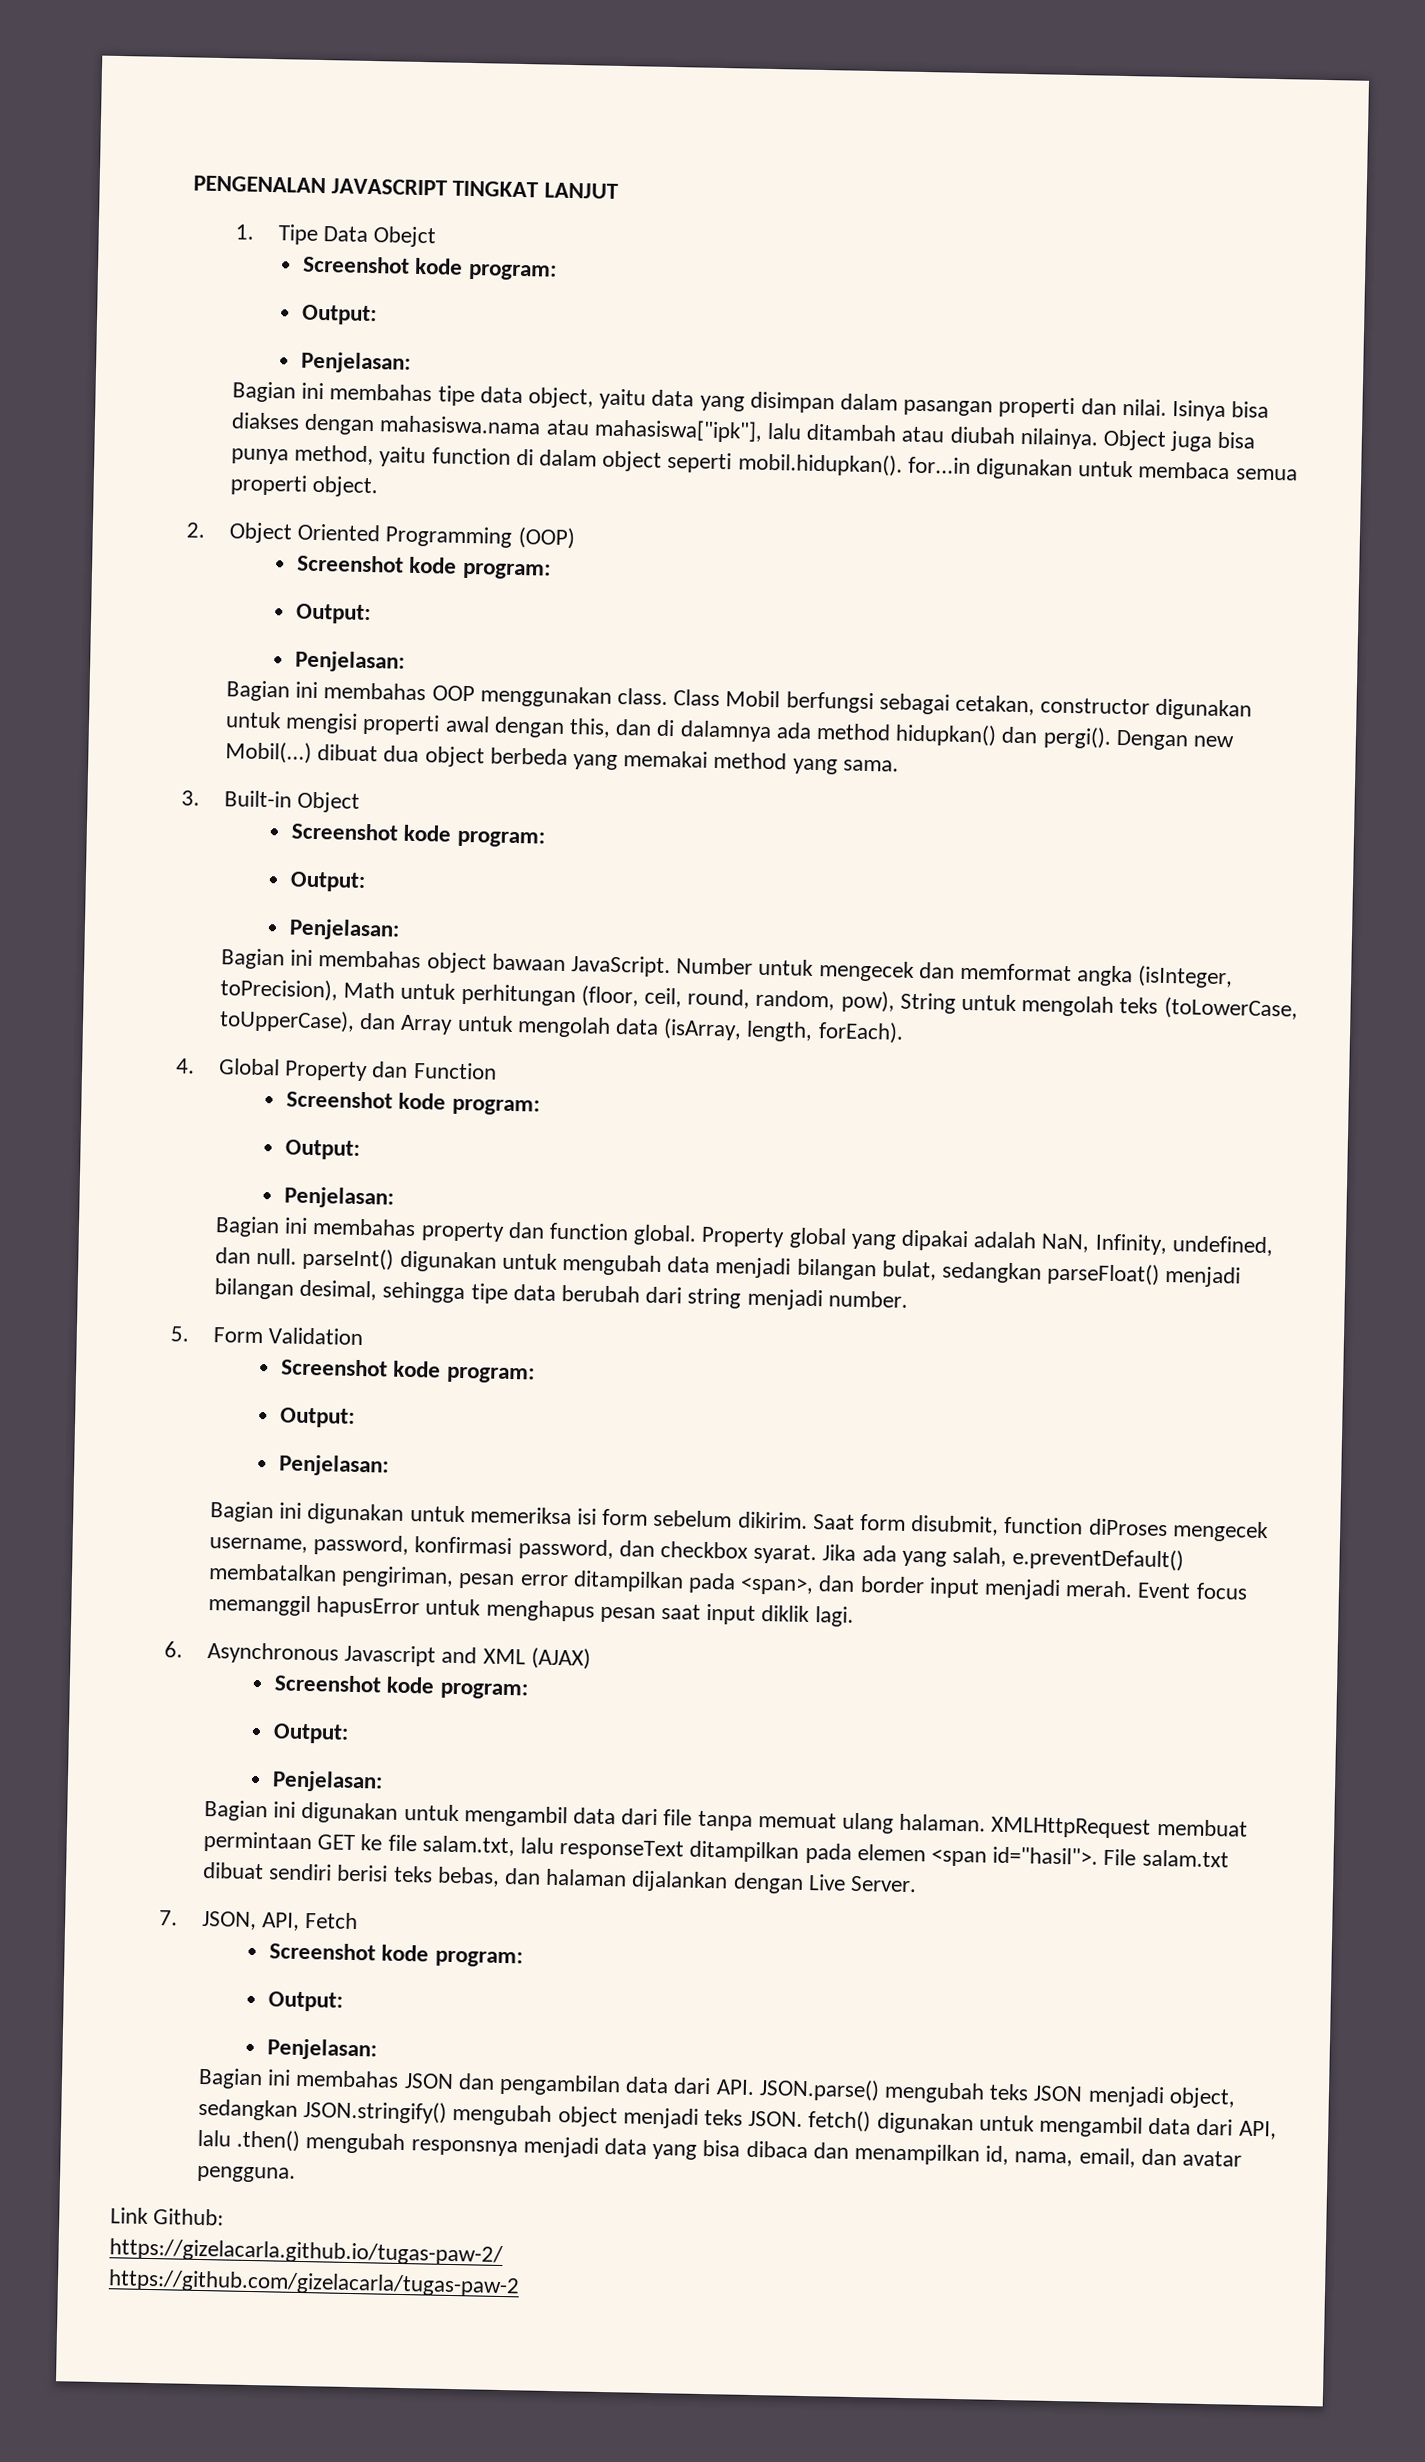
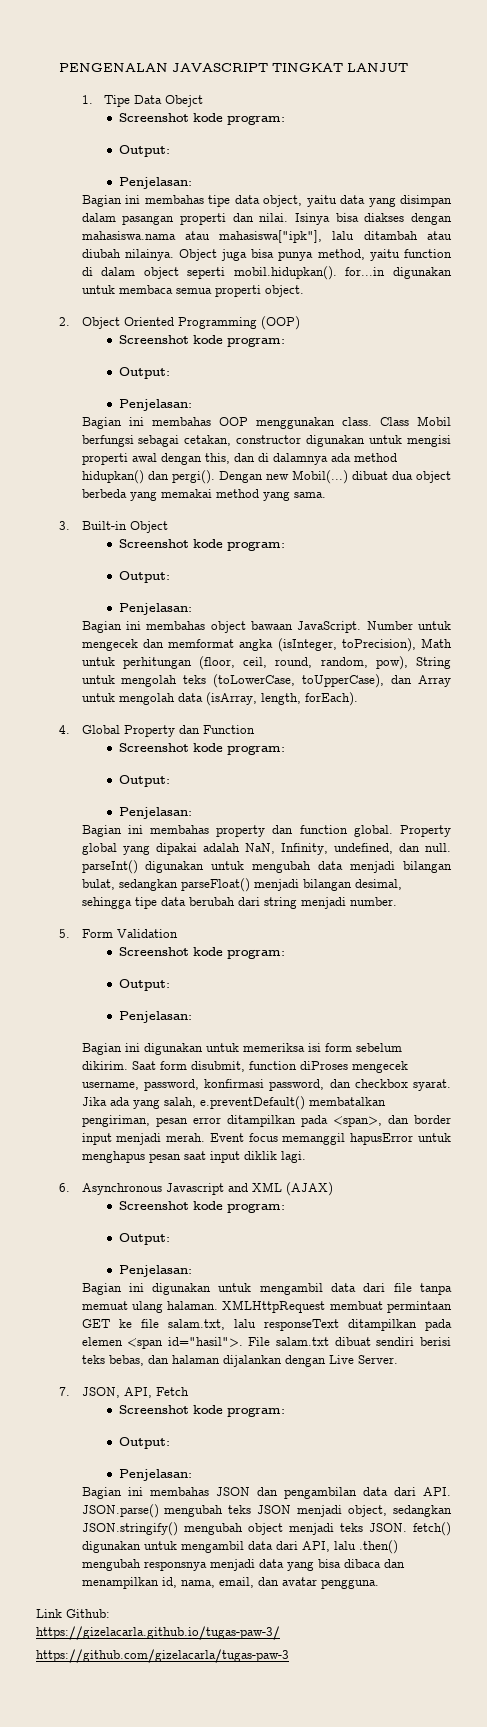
[109,2238,503,2267] [108,2269,520,2298] https://gizelacarla.github.io/tugas-paw-2/ // https://github.com/gizelacarla/tugas-paw-2 -> [36,1626,280,1640] [36,1649,289,1663] https://gizelacarla.github.io/tugas-paw-3/ // https://github.com/gizelacarla/tugas-paw-3

